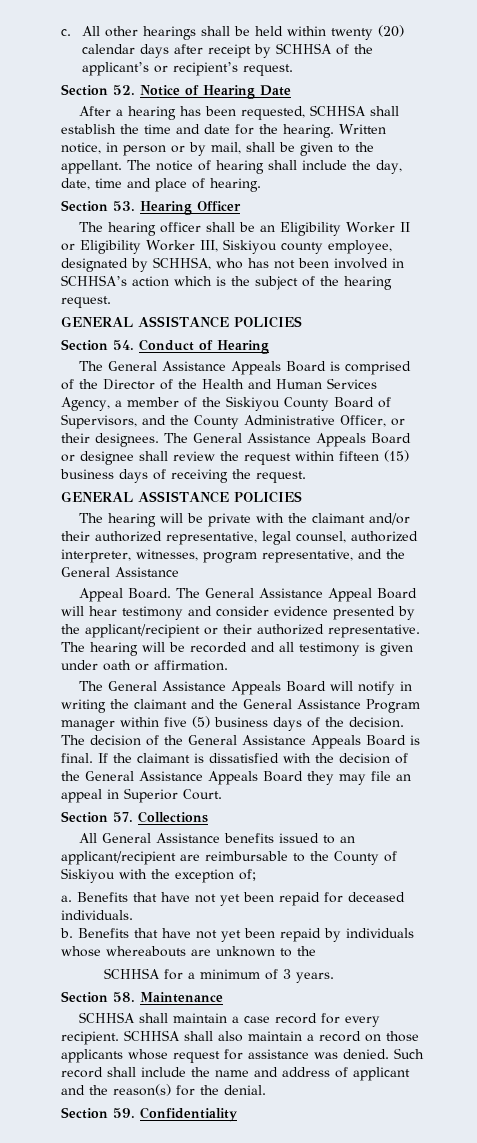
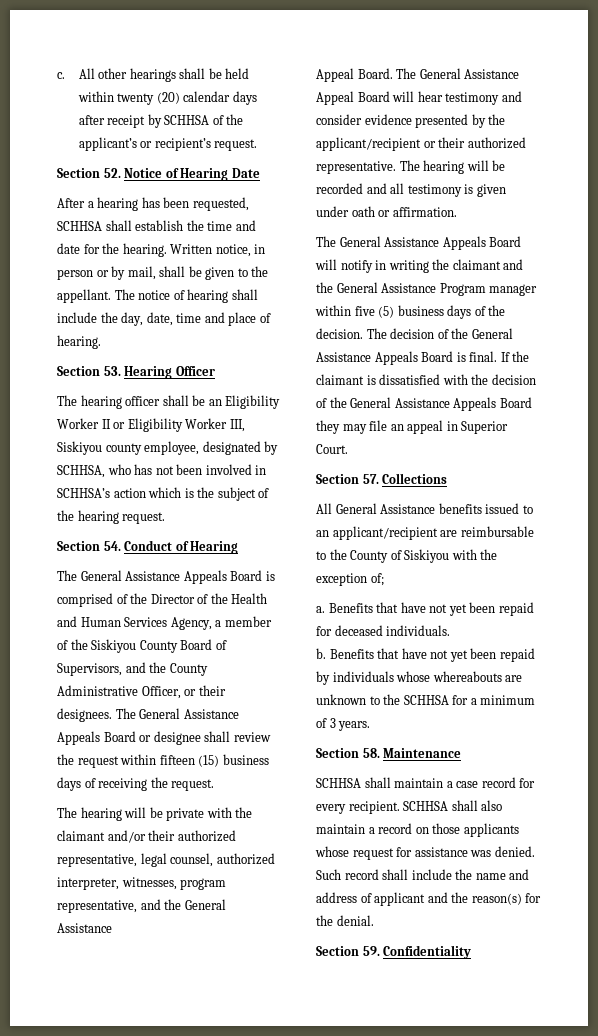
[61,316,302,328] // GENERAL ASSISTANCE POLICIES -> (166, 518) none
[61,491,302,503] // GENERAL ASSISTANCE POLICIES -> (215, 785) none
(316, 951) // -> (401, 699) none

